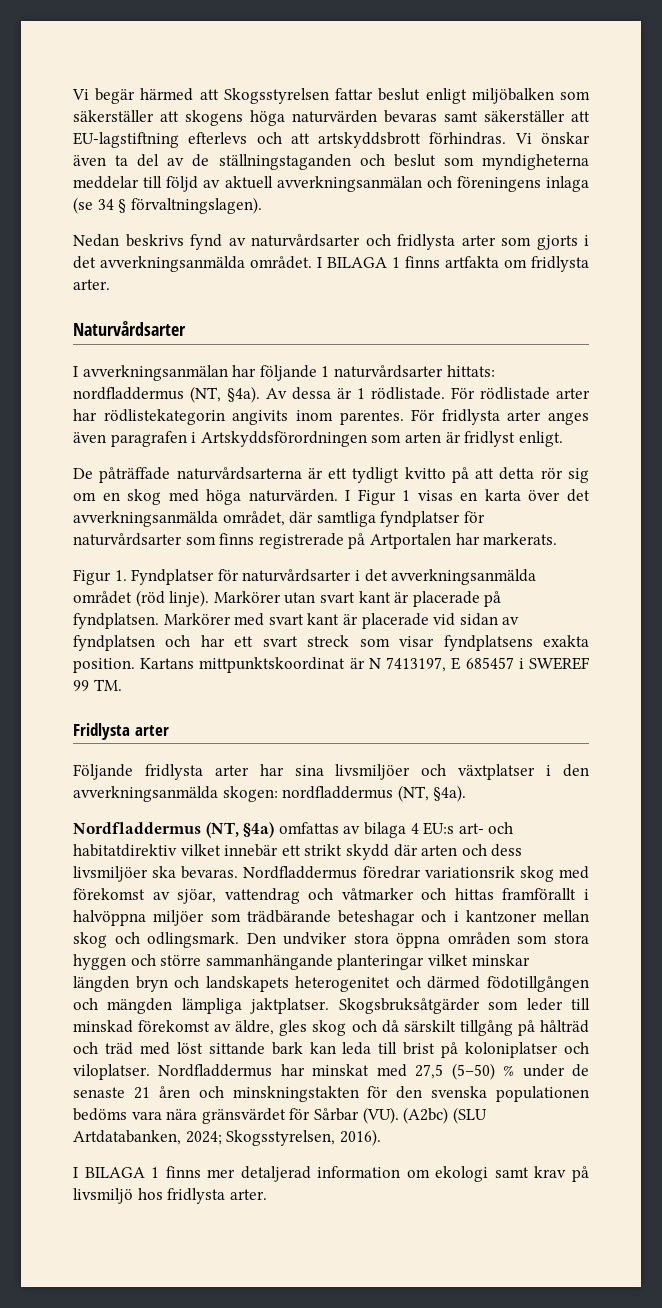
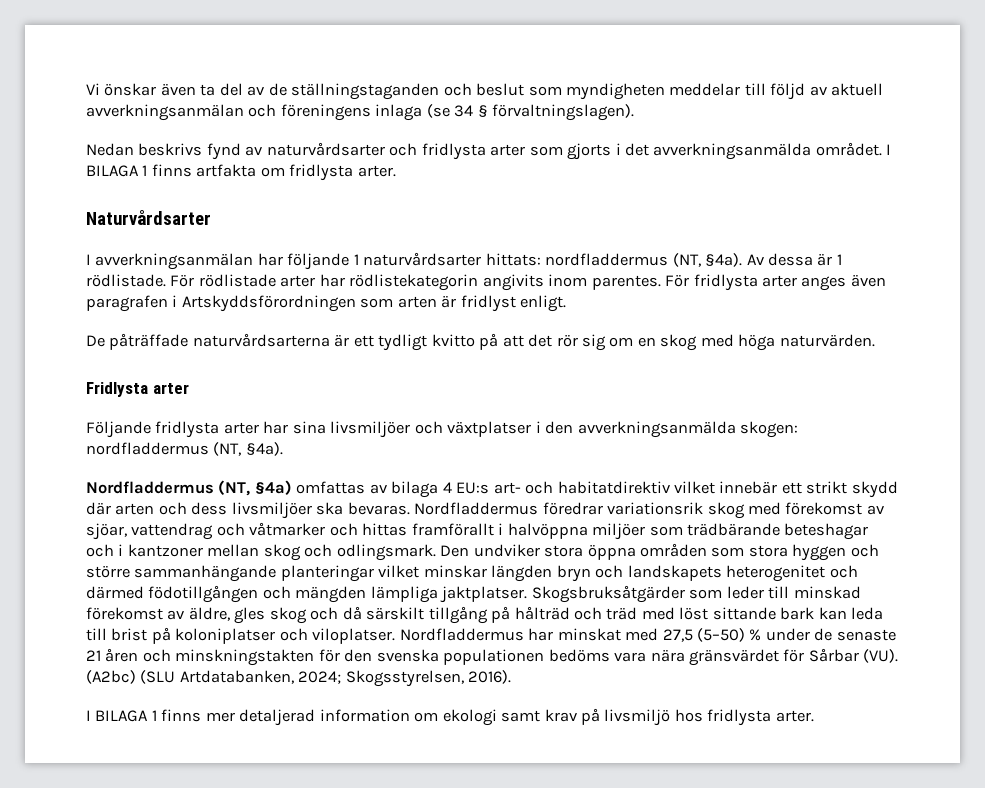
[72,88,590,104] [73,110,590,126] [73,132,532,148] Vi begär härmed att Skogsstyrelsen fattar beslut enligt miljöbalken som säkerställer att skogens höga naturvärden bevaras samt säkerställer att EU-lagstiftning efterlevs och att artskyddsbrott förhindras. Vi -> [86,83,100,95] Vi
[481,154,589,170] myndigheterna -> [566,83,666,100] myndigheten
[499,467,535,480] detta -> [528,334,553,347] det
[345,489,590,505] [73,511,485,527] [73,533,558,549] [73,569,537,585] [73,590,502,607] [73,613,520,629] [73,635,589,651] [73,657,590,673] [73,679,122,691] I Figur 1 visas en karta över det avverkningsanmälda området, där samtliga fyndplatser för naturvårdsarter som finns registrerade på Artportalen har markerats. // Figur 1. Fyndplatser för naturvårdsarter i det avverkningsanmälda området (röd linje). Markörer utan svart kant är placerade på fyndplatsen. Markörer med svart kant är placerade vid sidan av fyndplatsen och har ett svart streck som visar fyndplatsens exakta position. Kartans mittpunktskoordinat är N 7413197, E 685457 i SWEREF 99 TM. -> (875, 340) none

